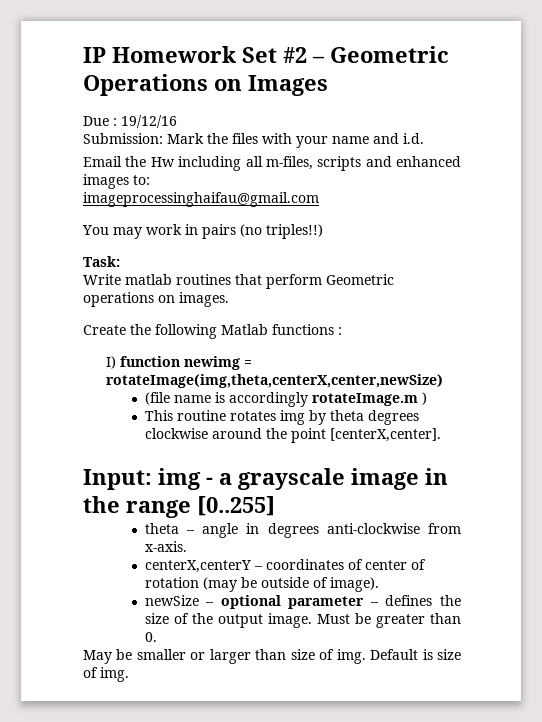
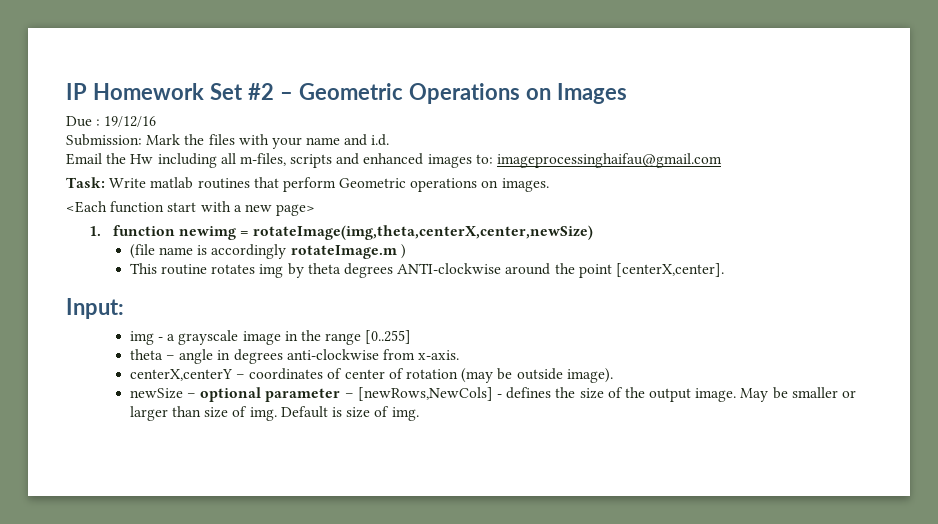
(150, 180) // -> (493, 159) none
[82,224,323,239] // You may work in pairs (no triples!!) -> (723, 160) none
(120, 261) // -> (105, 182) none
[83,324,342,339] [106,356,117,369] Create the following Matlab functions : // I) -> [66,201,316,216] [89,226,102,236] <Each function start with a new page> // 1.
[144,428,208,439] clockwise -> [397,263,502,274] ANTI-clockwise
(152, 479) none -> (124, 308) //
[312,577,328,588] of -> (563, 374) none
(379, 604) none -> [357,387,502,401] [newRows,NewCols] -
[316,613,461,628] [144,632,157,642] Must be greater than 0. // -> (737, 395) none

